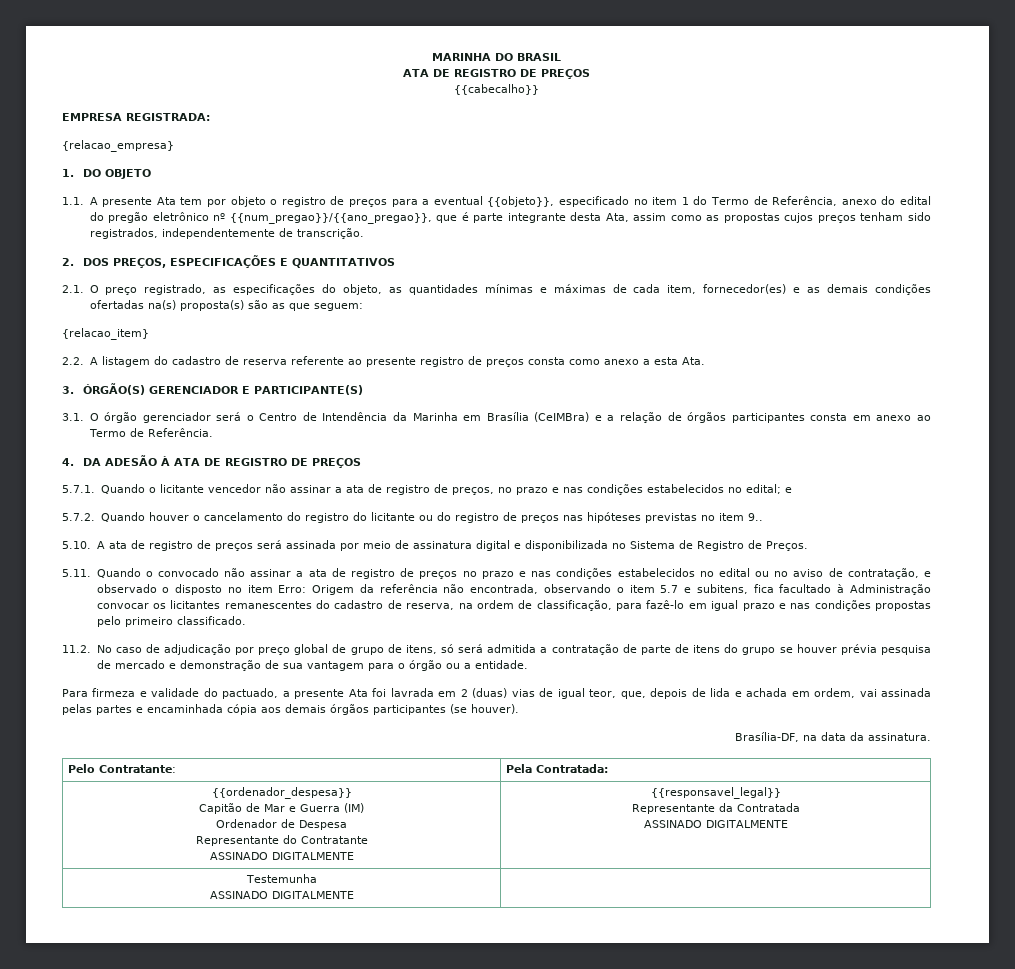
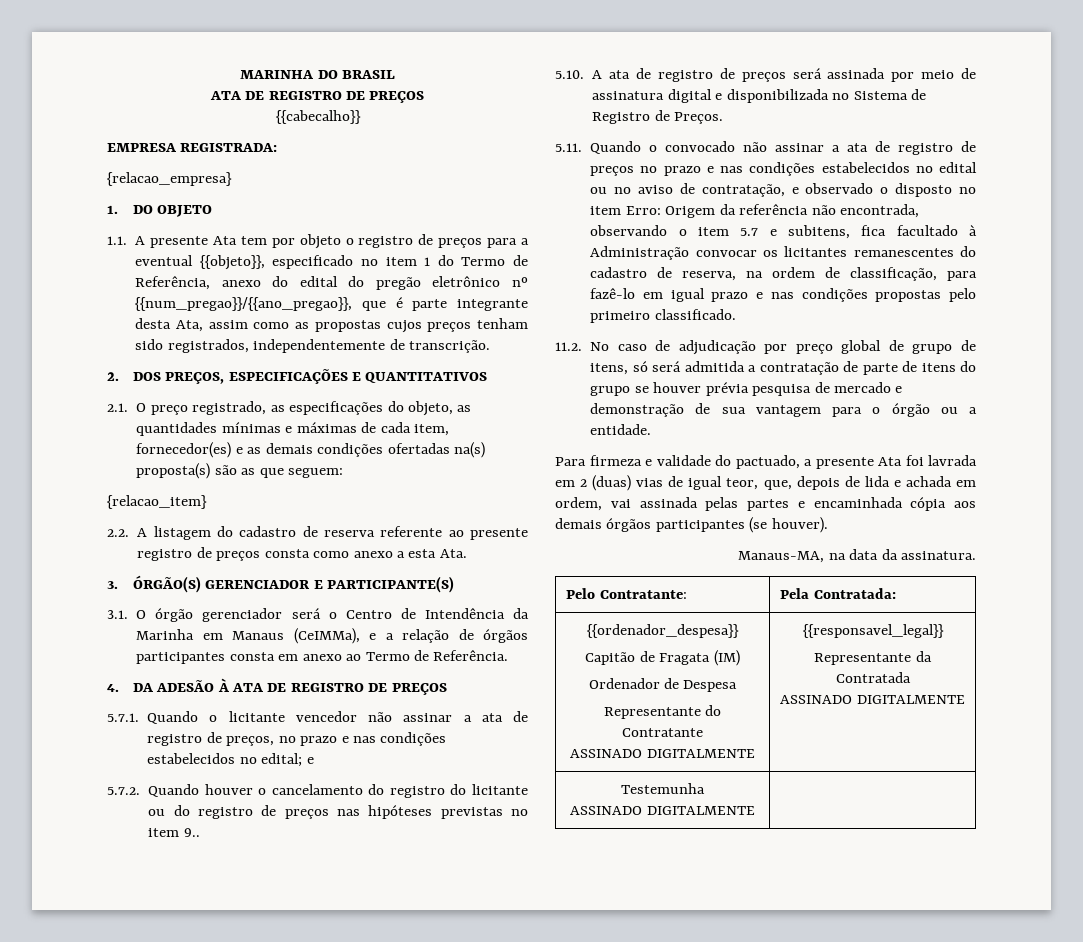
[486,412,590,422] Brasília (CeIMBra) -> [232,628,360,644] Manaus (CeIMMa),
[735,732,799,742] Brasília-DF, -> [738,551,825,563] Manaus-MA,
[264,804,340,812] Mar e Guerra -> [659,653,711,665] Fragata

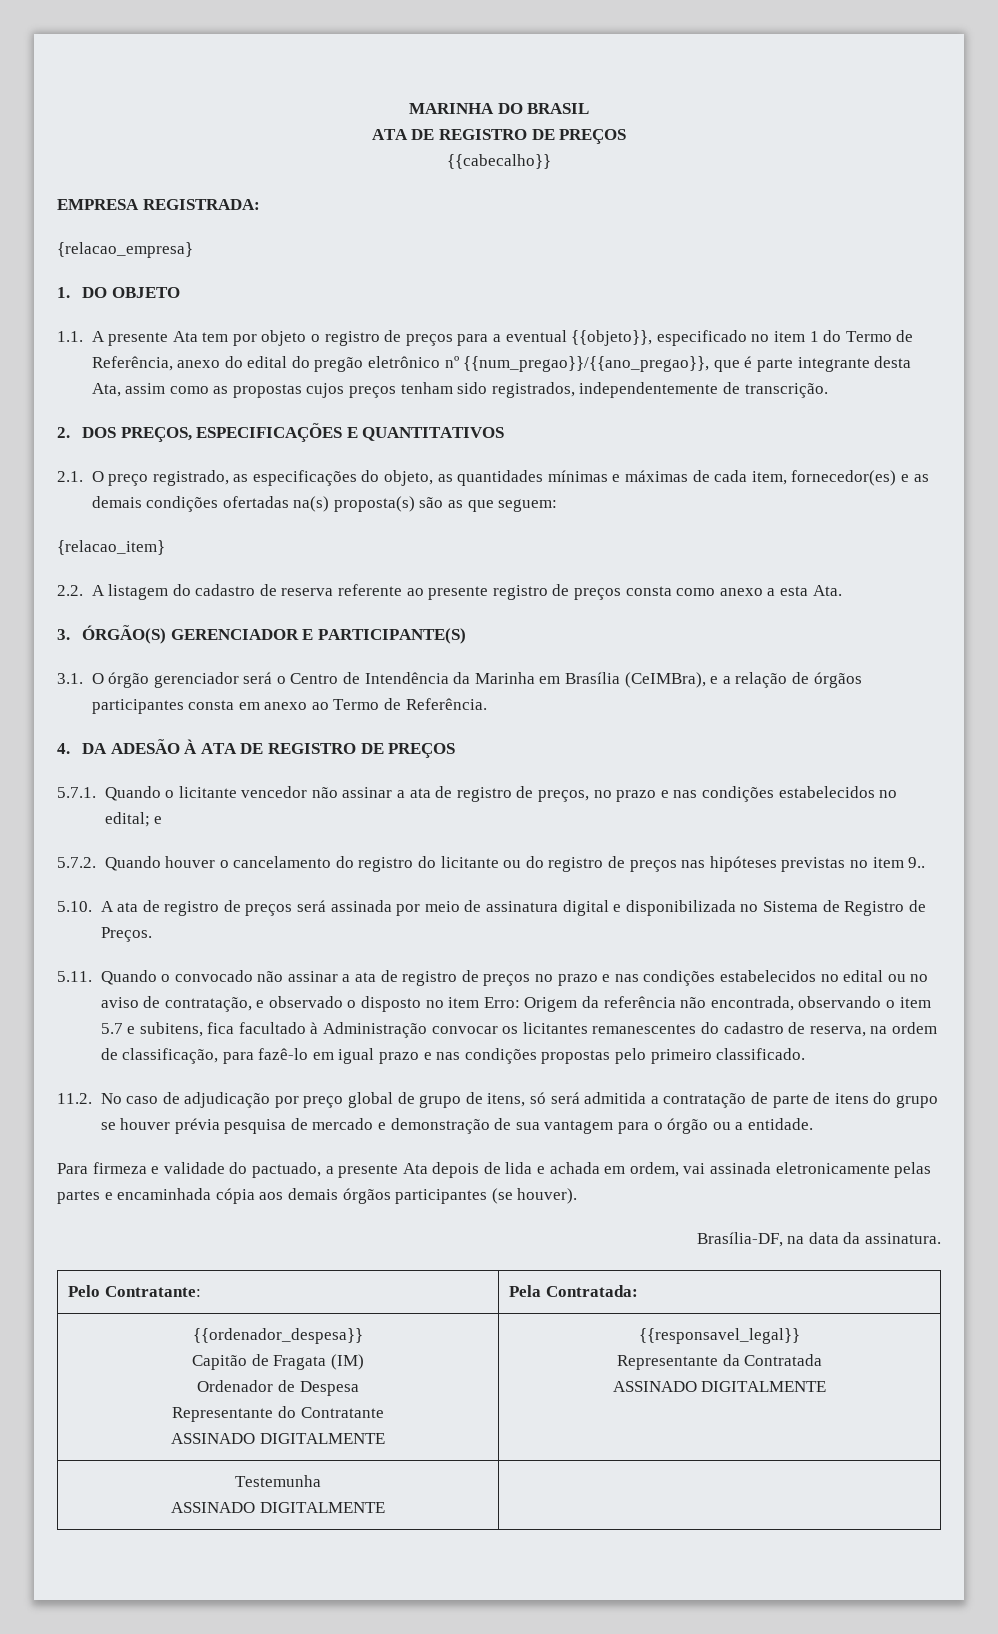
[232,628,360,644] Manaus (CeIMMa), -> [564,672,706,688] Brasília (CeIMBra),
[905,455,977,466] [555,475,792,491] foi lavrada em 2 (duas) vias de igual teor, que, -> (428, 1168) none
(698, 502) none -> [775,1162,890,1174] eletronicamente
[738,551,825,563] Manaus-MA, -> [696,1232,783,1247] Brasília-DF,

